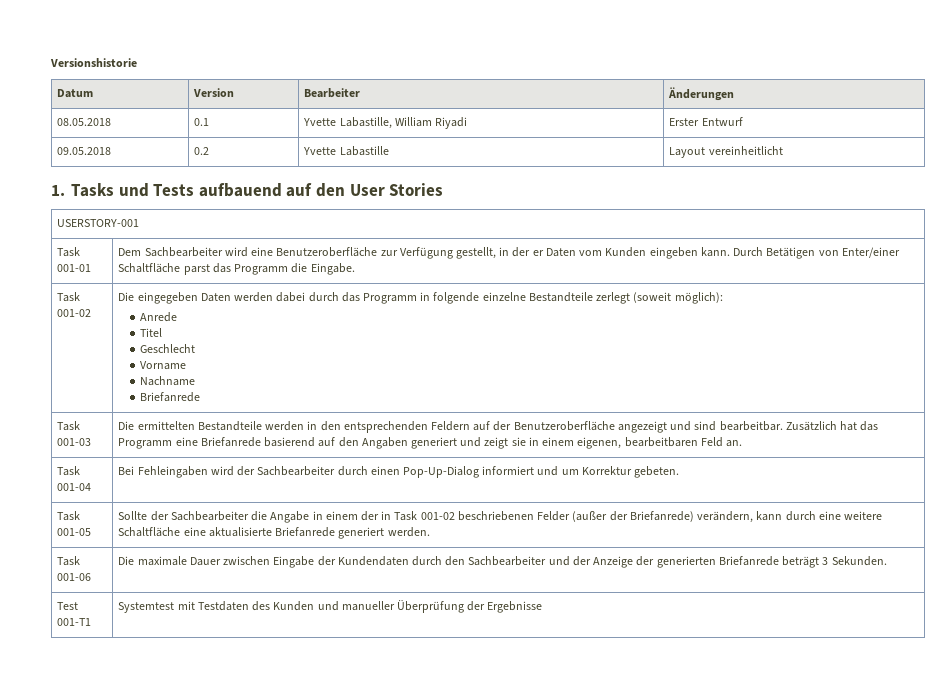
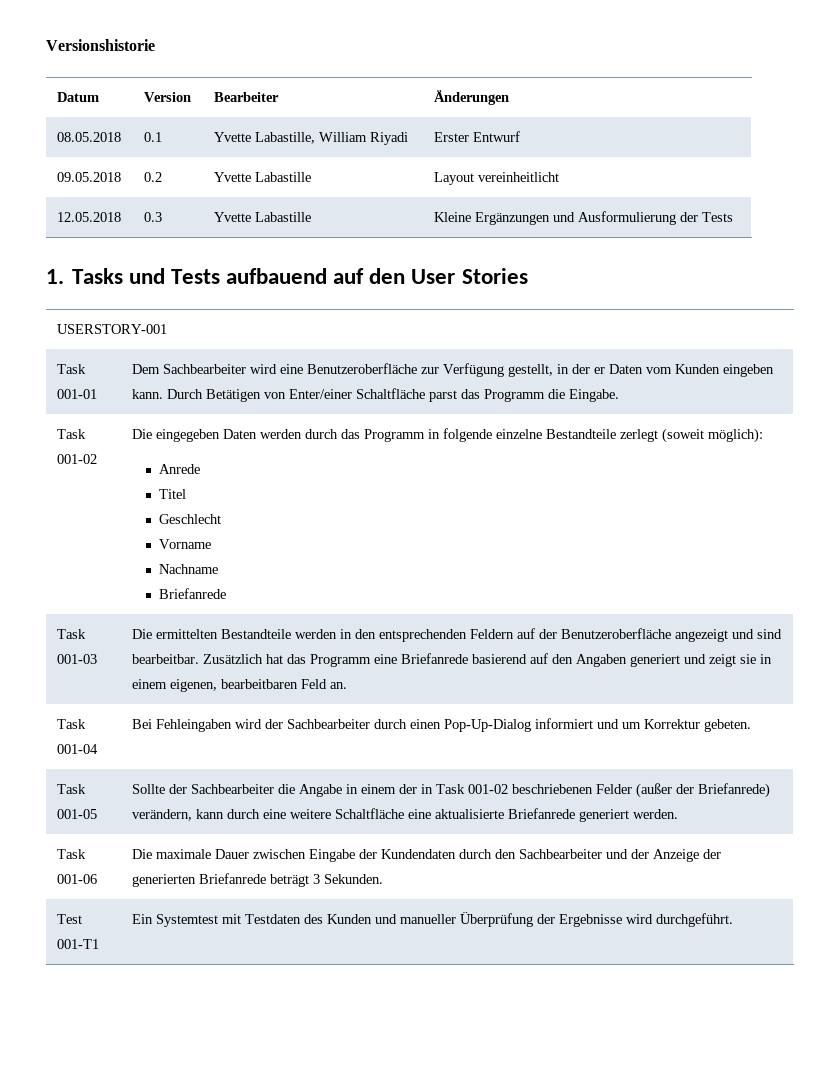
(783, 150) none -> [57,212,122,222] [144,212,163,222] [214,212,312,222] [434,211,734,225] // 12.05.2018 | 0.3 | Yvette Labastille | Kleine Ergänzungen und Ausformulierung der Tests
[276,292,306,302] dabei -> (303, 434) none
(92, 622) none -> [132,914,154,924] Ein
(543, 607) none -> [626,913,734,927] wird durchgeführt.

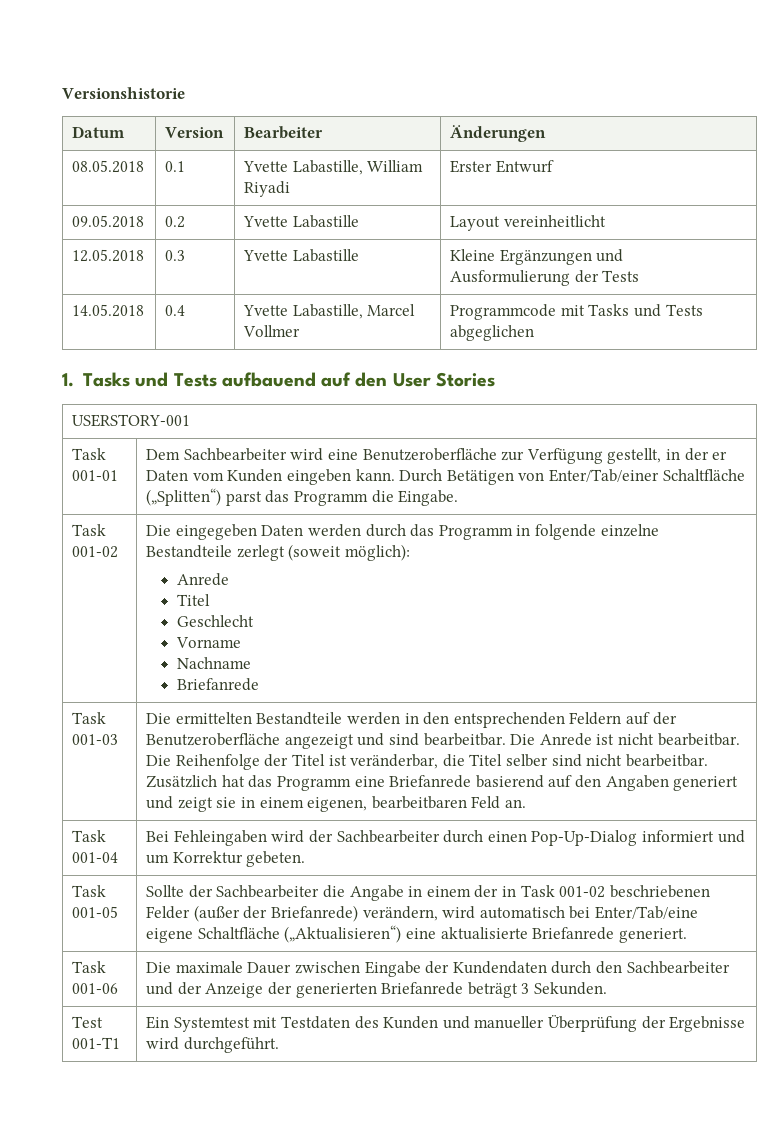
(734, 217) none -> [72,304,145,317] [165,305,186,316] [243,304,416,319] [243,325,301,337] [450,304,703,320] [450,325,535,341] // 14.05.2018 | 0.4 | Yvette Labastille, Marcel Vollmer | Programmcode mit Tasks und Tests abgeglichen
[289,388,426,399] Enter/einer Schaltfläche -> [548,469,745,482] [146,488,222,506] Enter/Tab/einer Schaltfläche („Splitten“)
(200, 659) none -> [510,733,740,746] [146,754,708,770] Die Anrede ist nicht bearbeitbar. Die Reihenfolge der Titel ist veränderbar, die Titel selber sind nicht bearbeitbar.
[196,808,405,819] kann durch eine weitere Schaltfläche -> [442,906,698,919] [146,925,402,943] wird automatisch bei Enter/Tab/eine eigene Schaltfläche („Aktualisieren“)
[579,809,679,822] generiert werden. -> [618,928,687,943] generiert.

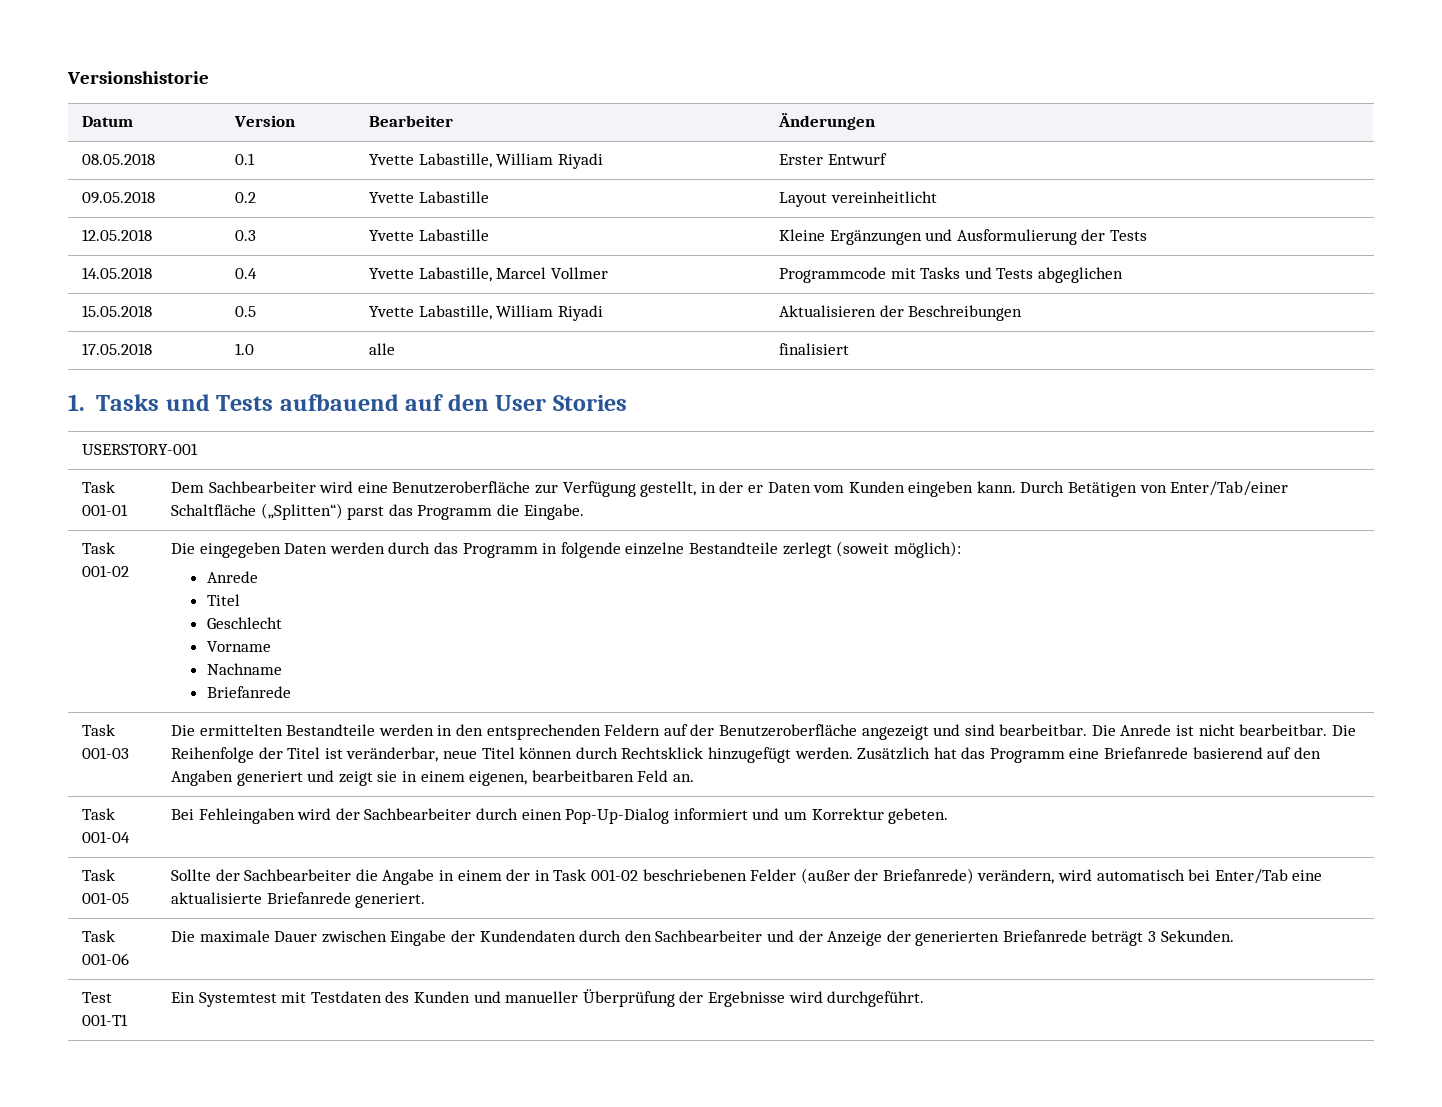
(535, 333) none -> [82,305,153,317] [235,306,257,317] [369,305,603,321] [779,305,1023,321] [82,343,153,355] [235,343,255,355] [369,343,396,355] [779,343,850,355] // 15.05.2018 | 0.5 | Yvette Labastille, William Riyadi | Aktualisieren der Beschreibungen // 17.05.2018 | 1.0 | alle | finalisiert
[442,754,708,767] die Titel selber sind nicht bearbeitbar. -> [442,747,853,763] neue Titel können durch Rechtsklick hinzugefügt werden.
[594,906,698,919] [146,925,402,943] Enter/Tab/eine eigene Schaltfläche („Aktualisieren“) -> [1214,869,1288,884] Enter/Tab

